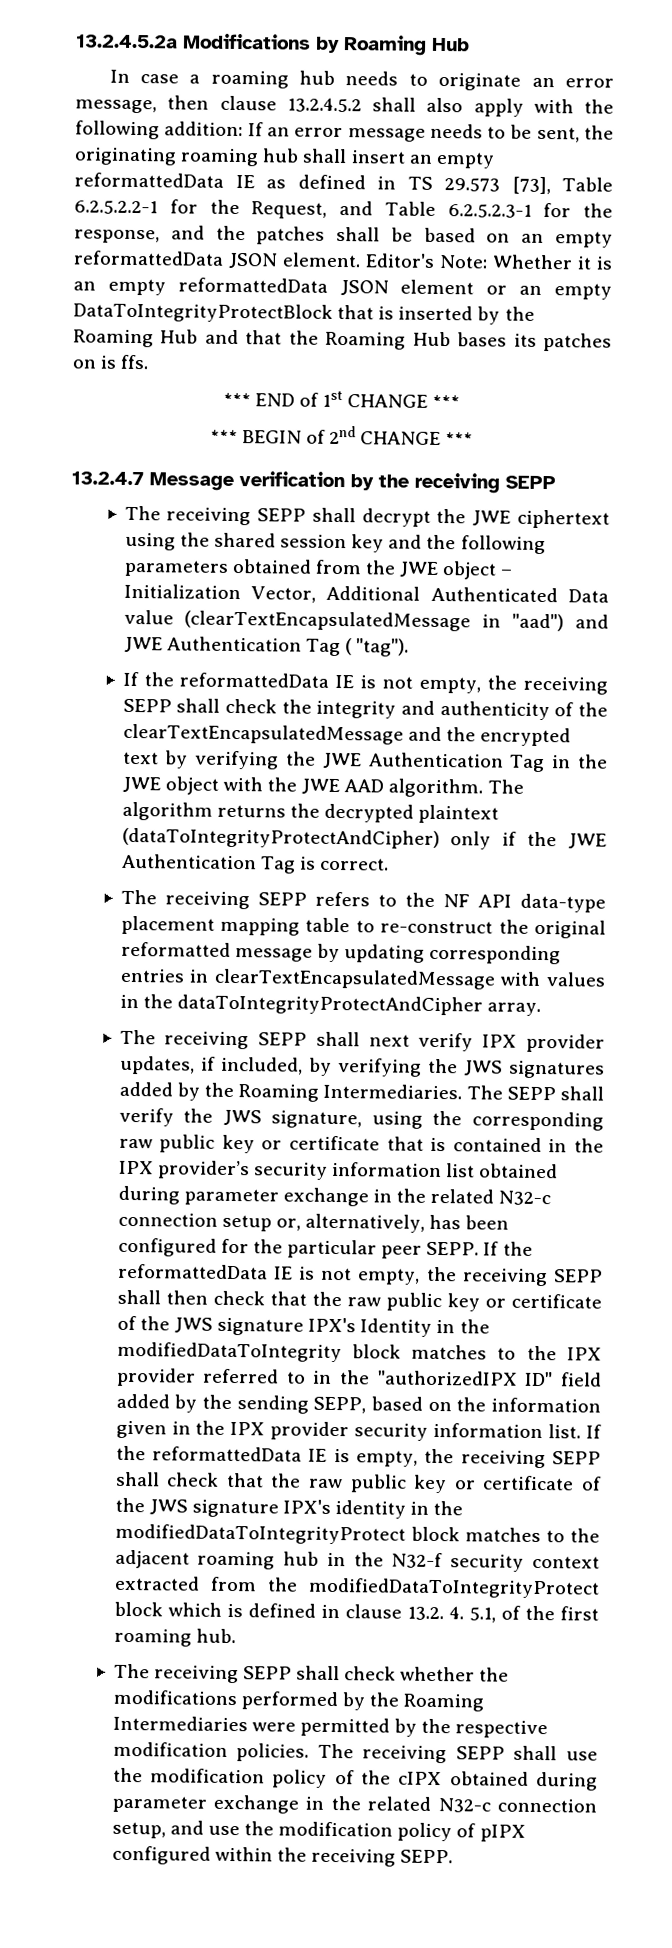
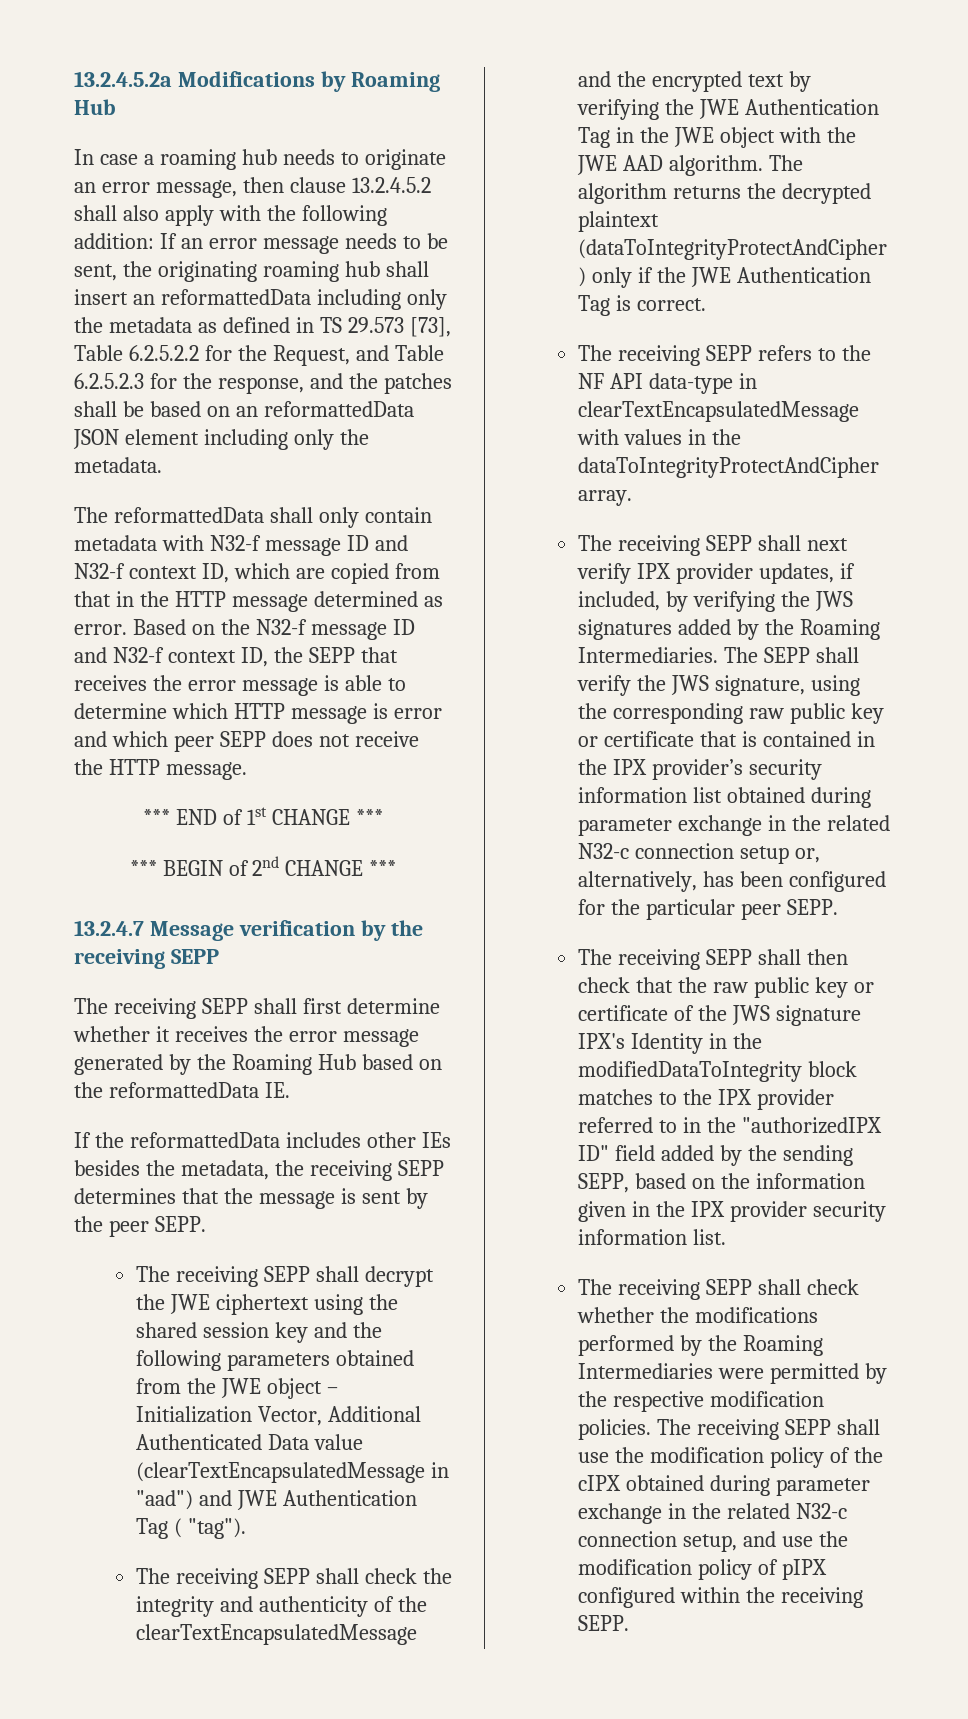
[435,151,495,169] [74,172,255,189] empty reformattedData IE -> [160,289,447,310] [74,317,192,333] reformattedData including only the metadata
[74,200,158,215] 6.2.5.2.2-1 -> [128,345,199,361] 6.2.5.2.2
[447,204,532,218] 6.2.5.2.3-1 -> [74,373,144,389] 6.2.5.2.3
[555,231,613,248] [73,250,613,270] [73,277,612,300] [73,302,535,325] [73,329,613,352] [72,354,150,370] empty reformattedData JSON element. Editor's Note: Whether it is an empty reformattedData JSON element or an empty DataToIntegrityProtectBlock that is inserted by the Roaming Hub and that the Roaming Hub bases its patches on is ffs. -> [263,401,414,417] [73,429,369,450] [74,457,162,473] [74,507,432,528] [74,535,408,556] [74,563,440,584] [74,591,443,612] [74,619,415,640] [74,647,398,667] [74,675,406,696] [74,703,442,724] [74,731,419,752] [74,759,247,780] reformattedData JSON element including only the metadata. // The reformattedData shall only contain metadata with N32-f message ID and N32-f context ID, which are copied from that in the HTTP message determined as error. Based on the N32-f message ID and N32-f context ID, the SEPP that receives the error message is able to determine which HTTP message is error and which peer SEPP does not receive the HTTP message.
(556, 482) none -> [74,998,440,1019] [73,1026,419,1047] [74,1054,442,1075] [74,1082,290,1098] [74,1132,451,1148] [74,1160,444,1181] [74,1188,428,1209] [74,1216,206,1237] // The receiving SEPP shall first determine whether it receives the error message generated by the Roaming Hub based on the reformattedData IE. // If the reformattedData includes other IEs besides the metadata, the receiving SEPP determines that the message is sent by the peer SEPP.
[122,671,518,694] If the reformattedData IE is not empty, the -> [136,1568,171,1584] The
[120,915,606,939] [120,941,562,965] [119,968,185,983] placement mapping table to re-construct the original reformatted message by updating corresponding entries -> (733, 383) none
[483,1241,533,1256] [117,1263,457,1285] If the reformattedData IE is not empty, the -> [578,949,613,965] // The
[586,1424,603,1439] [115,1445,601,1469] [114,1471,603,1494] [114,1497,464,1519] [114,1523,600,1545] [114,1549,600,1572] [113,1575,601,1599] [113,1601,599,1623] [113,1628,236,1647] If the reformattedData IE is empty, the receiving SEPP shall check that the raw public key or certificate of the JWS signature IPX's identity in the modifiedDataToIntegrityProtect block matches to the adjacent roaming hub in the N32-f security context extracted from the modifiedDataToIntegrityProtect block which is defined in clause 13.2. 4. 5.1, of the first roaming hub. -> (726, 1237) none

